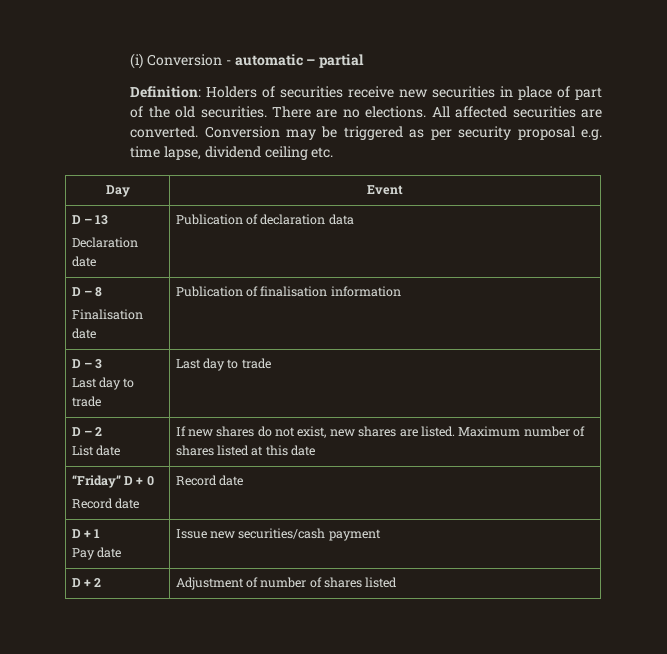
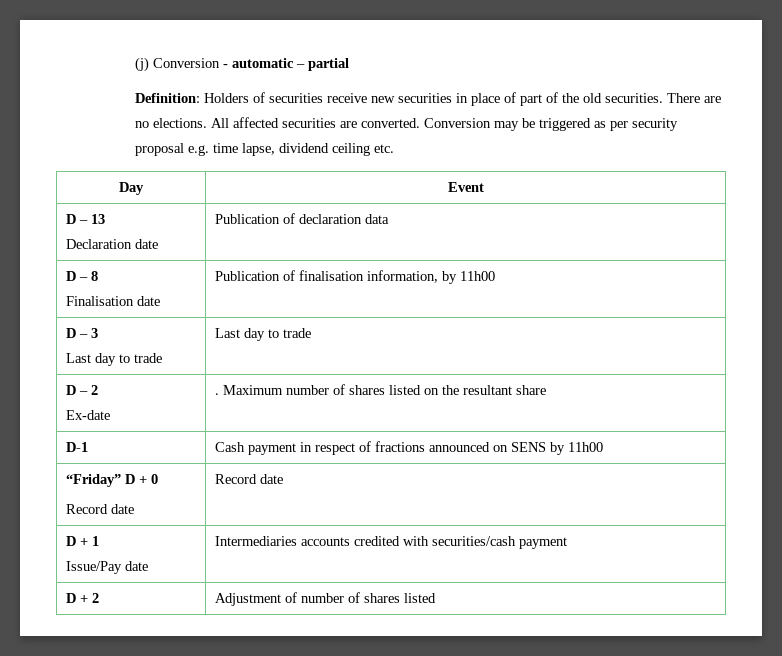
[130,53,144,69] (i) -> [134,57,149,72] (j)
[330,286,401,297] information -> [367,270,496,284] information, by 11h00
[71,445,120,456] [175,426,455,438] List date | If new shares do not exist, new shares are listed. -> [66,410,111,420] [215,393,220,395] Ex-date | .
[251,445,316,456] at this date -> [424,385,547,395] [66,442,89,452] [215,441,604,455] on the resultant share // D-1 | Cash payment in respect of fractions announced on SENS by 11h00
[71,547,121,560] [175,529,235,539] Pay date | Issue new -> [66,561,149,574] [215,536,430,546] Issue/Pay date | Intermediaries accounts credited with

